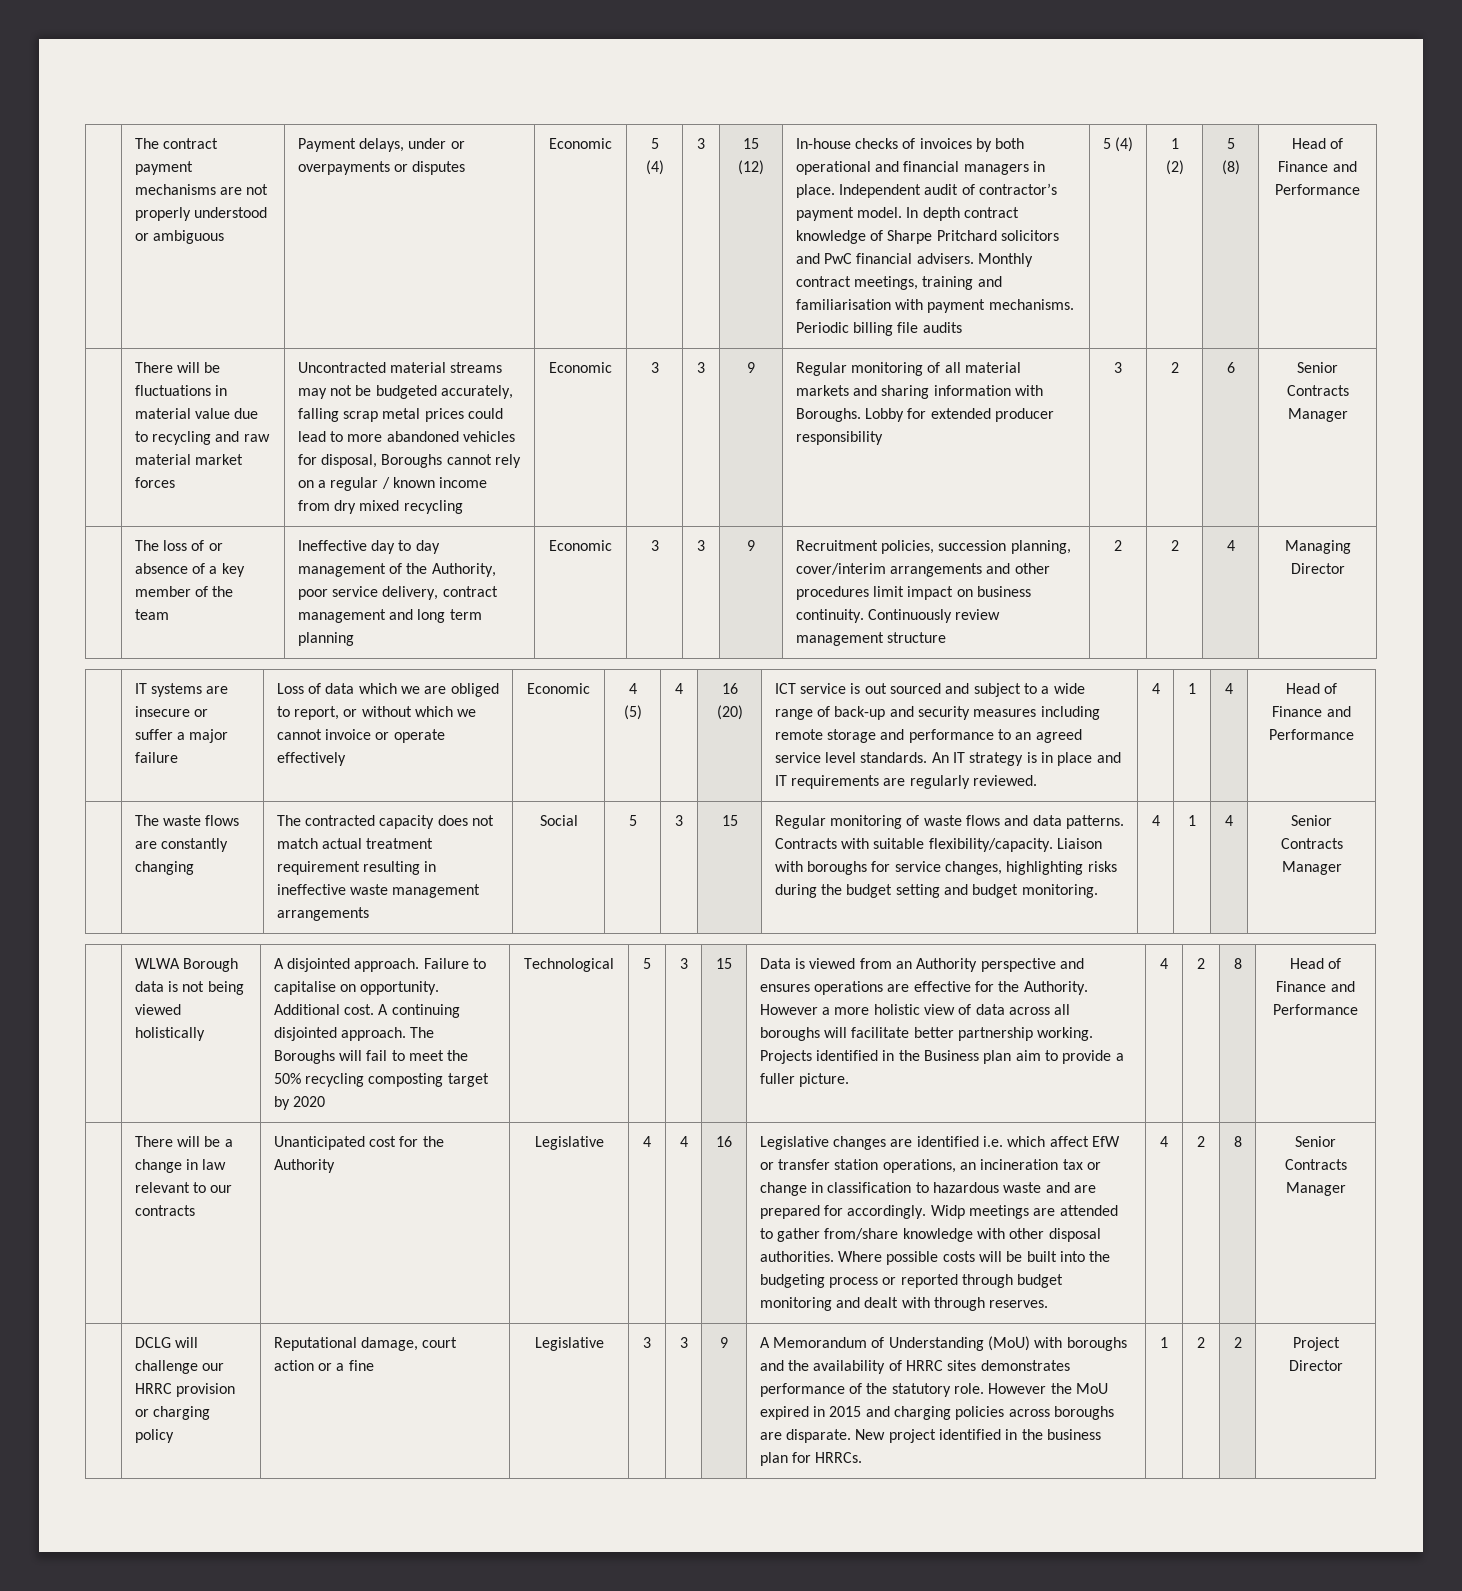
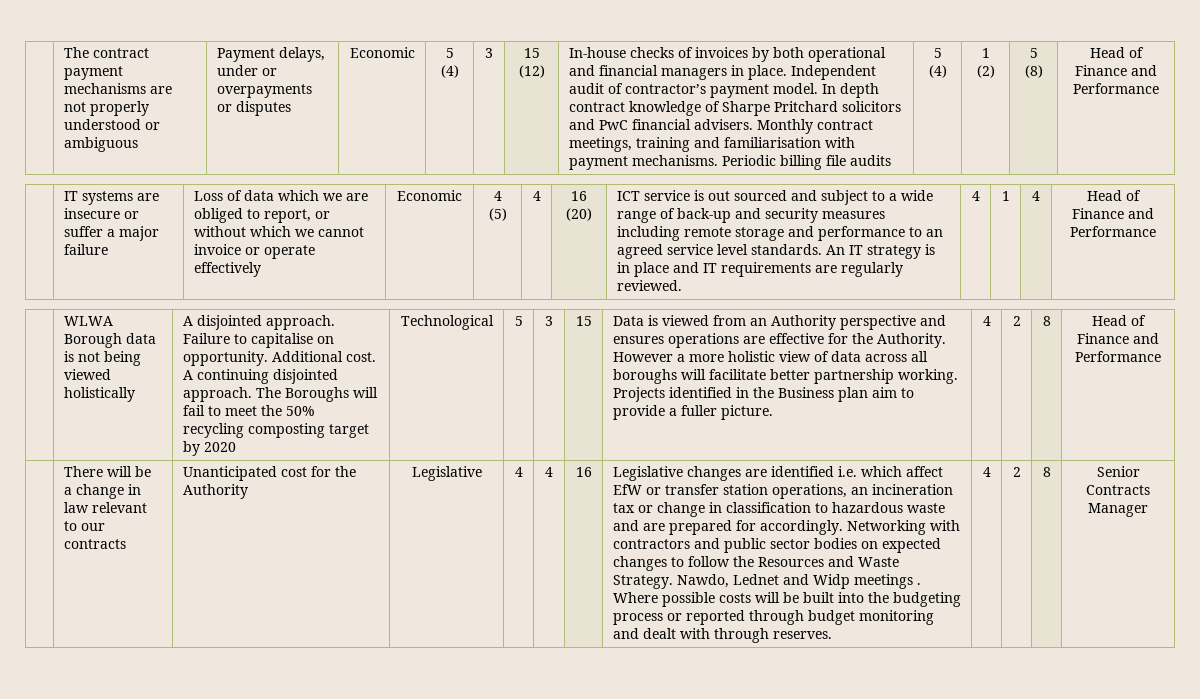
[134,362,221,373] [134,385,228,396] [134,408,259,419] [134,431,270,445] [134,454,244,465] [134,477,175,488] [297,362,503,373] [297,385,514,399] [297,408,504,422] [297,431,516,442] [297,454,522,468] [297,477,488,491] [297,500,463,514] [549,362,612,373] [650,362,659,373] [697,362,705,373] [747,362,755,373] [795,362,1022,376] [795,385,1044,399] [795,408,1055,422] [795,431,883,445] [1114,362,1122,373] [1170,362,1179,373] [1226,362,1235,373] [1297,362,1338,373] [1286,385,1349,396] [1287,408,1348,422] [134,540,223,551] [134,563,245,577] [134,586,234,597] [134,609,169,620] [297,540,440,554] [297,563,496,577] [297,586,498,600] [297,609,482,623] [297,632,354,646] [549,540,612,551] [650,540,659,551] [697,540,705,551] [747,540,755,551] [795,540,1071,554] [795,563,1050,577] [795,586,1032,600] [795,609,1001,623] [795,632,947,646] [1114,540,1122,551] [1170,540,1179,551] [1226,540,1235,551] [1284,540,1351,554] [1290,563,1345,574] // | There will be fluctuations in material value due to recycling and raw material market forces | Uncontracted material streams may not be budgeted accurately, falling scrap metal prices could lead to more abandoned vehicles for disposal, Boroughs cannot rely on a regular / known income from dry mixed recycling | Economic | 3 | 3 | 9 | Regular monitoring of all material markets and sharing information with Boroughs. Lobby for extended producer responsibility | 3 | 2 | 6 | Senior Contracts Manager // | The loss of or absence of a key member of the team | Ineffective day to day management of the Authority, poor service delivery, contract management and long term planning | Economic | 3 | 3 | 9 | Recruitment policies, succession planning, cover/interim arrangements and other procedures limit impact on business continuity. Continuously review management structure | 2 | 2 | 4 | Managing Director -> (1159, 88) none
[134,815,240,826] [134,838,229,852] [134,861,194,875] [276,815,495,829] [276,838,434,849] [276,861,437,875] [276,884,481,898] [276,907,369,921] [539,815,578,826] [628,815,637,826] [675,815,683,826] [721,815,738,826] [774,815,1125,829] [774,838,1103,852] [774,861,1117,875] [774,884,1098,898] [1151,815,1160,826] [1188,815,1196,826] [1225,815,1233,826] [1291,815,1332,826] [1280,838,1343,849] [1281,861,1342,875] // | The waste flows are constantly changing | The contracted capacity does not match actual treatment requirement resulting in ineffective waste management arrangements | Social | 5 | 3 | 15 | Regular monitoring of waste flows and data patterns. Contracts with suitable flexibility/capacity. Liaison with boroughs for service changes, highlighting risks during the budget setting and budget monitoring. | 4 | 1 | 4 | Senior Contracts Manager -> (1156, 231) none
[930,1205,1118,1219] [759,1228,1101,1242] [759,1251,834,1262] Widp meetings are attended to gather from/share knowledge with other disposal authorities. -> [846,520,960,535] [612,538,941,553] [612,556,899,571] [612,574,921,589] Networking with contractors and public sector bodies on expected changes to follow the Resources and Waste Strategy. Nawdo, Lednet and Widp meetings .
[134,1337,199,1348] [134,1360,225,1374] [134,1383,236,1397] [134,1406,211,1420] [134,1429,174,1443] [273,1337,458,1351] [273,1360,374,1371] [534,1337,604,1351] [643,1337,651,1348] [679,1337,688,1348] [720,1337,728,1348] [759,1336,1127,1351] [759,1360,1070,1374] [759,1383,1109,1397] [759,1406,1115,1420] [759,1429,1102,1443] [759,1452,863,1466] [1160,1337,1168,1348] [1197,1337,1205,1348] [1233,1337,1242,1348] [1292,1337,1340,1351] [1288,1360,1343,1371] // | DCLG will challenge our HRRC provision or charging policy | Reputational damage, court action or a fine | Legislative | 3 | 3 | 9 | A Memorandum of Understanding (MoU) with boroughs and the availability of HRRC sites demonstrates performance of the statutory role. However the MoU expired in 2015 and charging policies across boroughs are disparate. New project identified in the business plan for HRRCs. | 1 | 2 | 2 | Project Director -> (1148, 510) none

